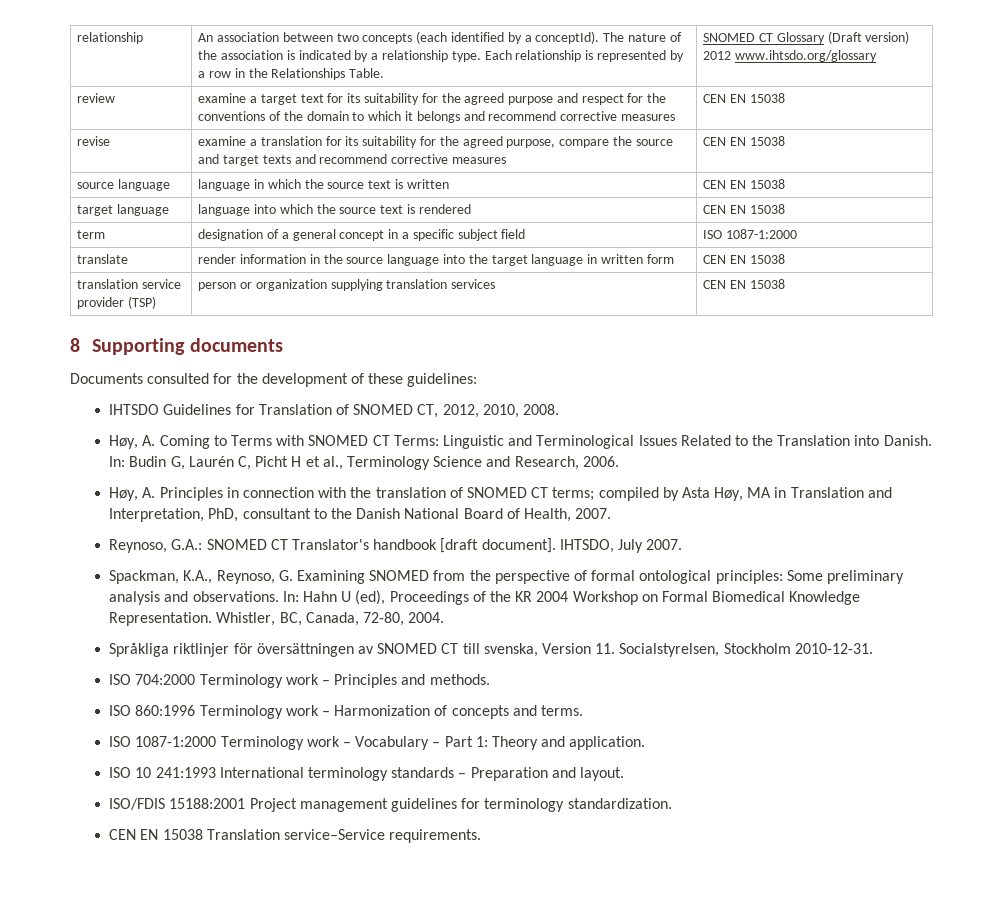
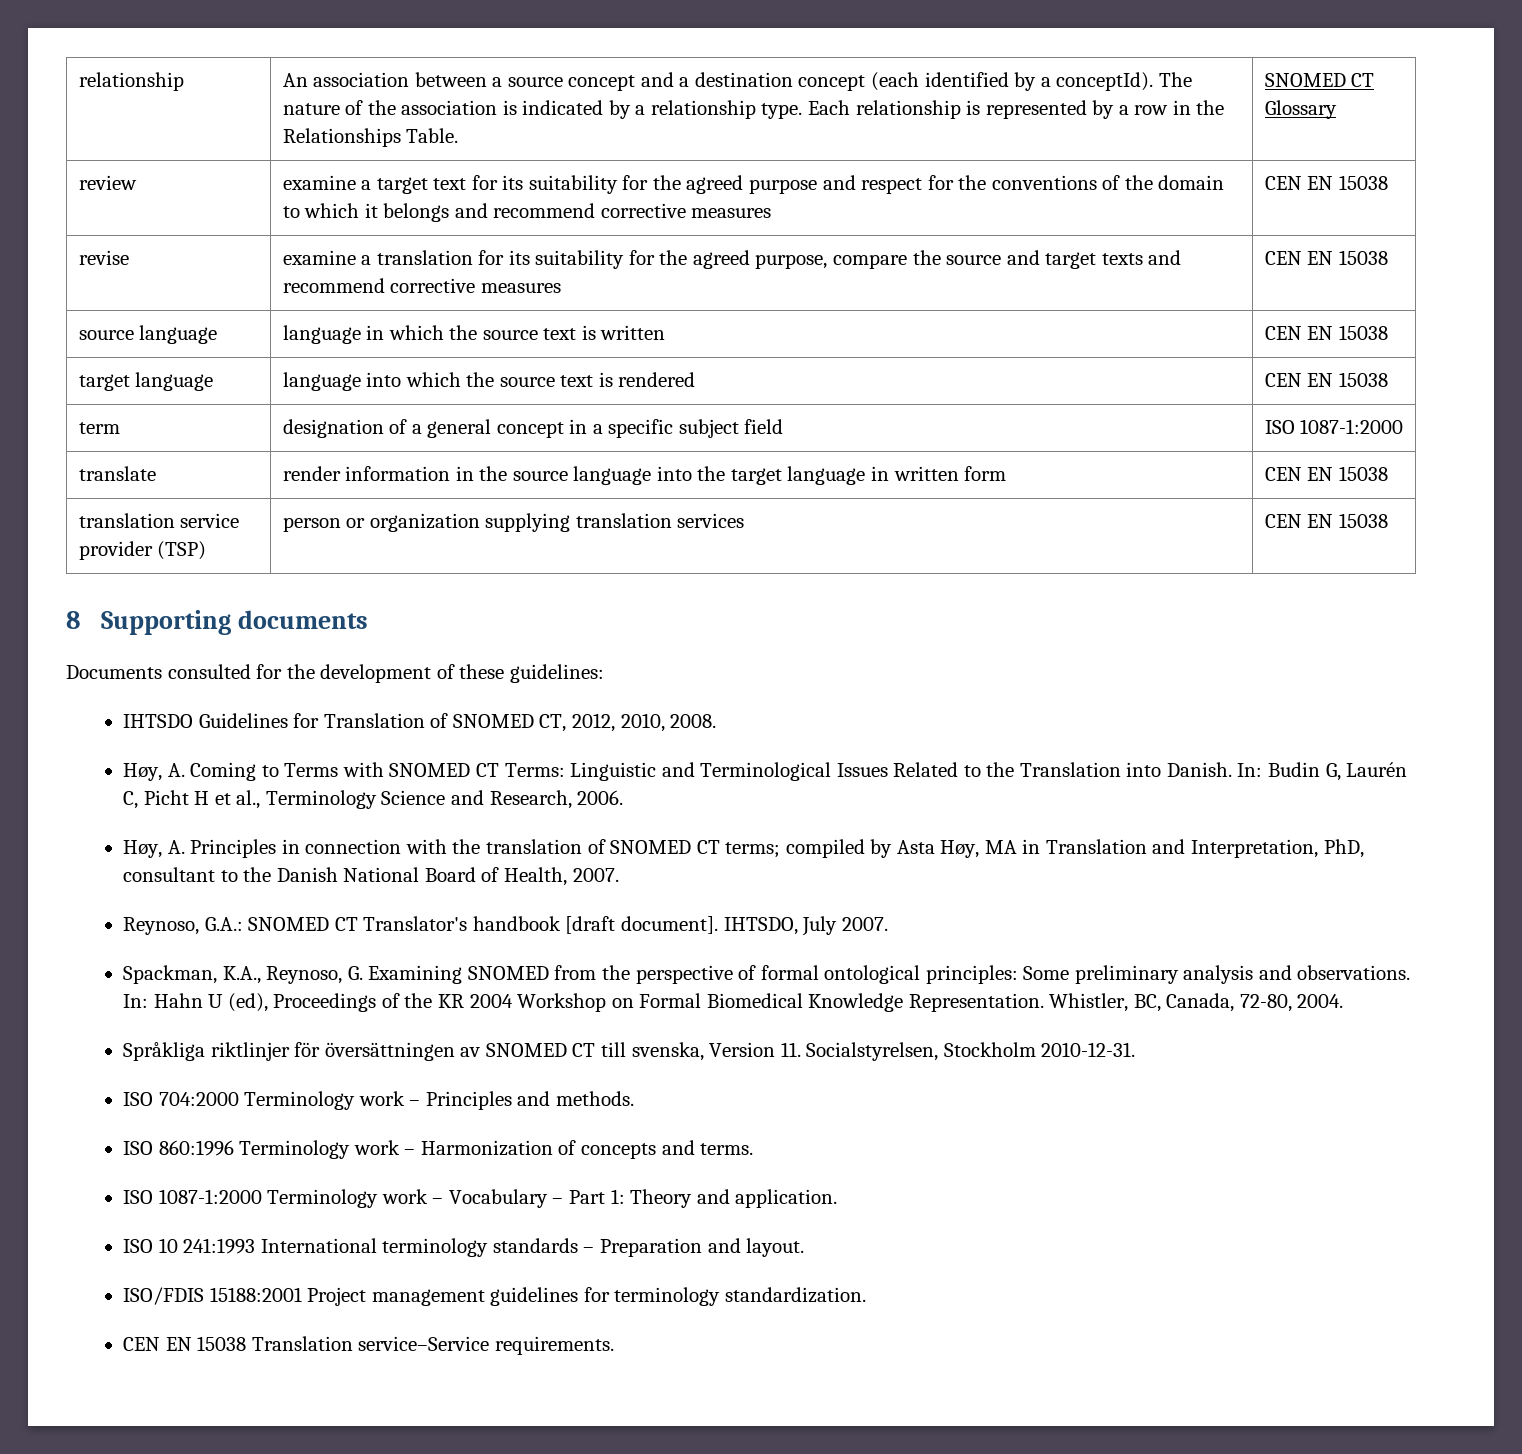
[336,33,413,44] two concepts -> [492,72,866,91] a source concept and a destination concept
[827,31,910,44] [703,50,878,62] (Draft version) 2012 www.ihtsdo.org/glossary -> (1337, 109) none

